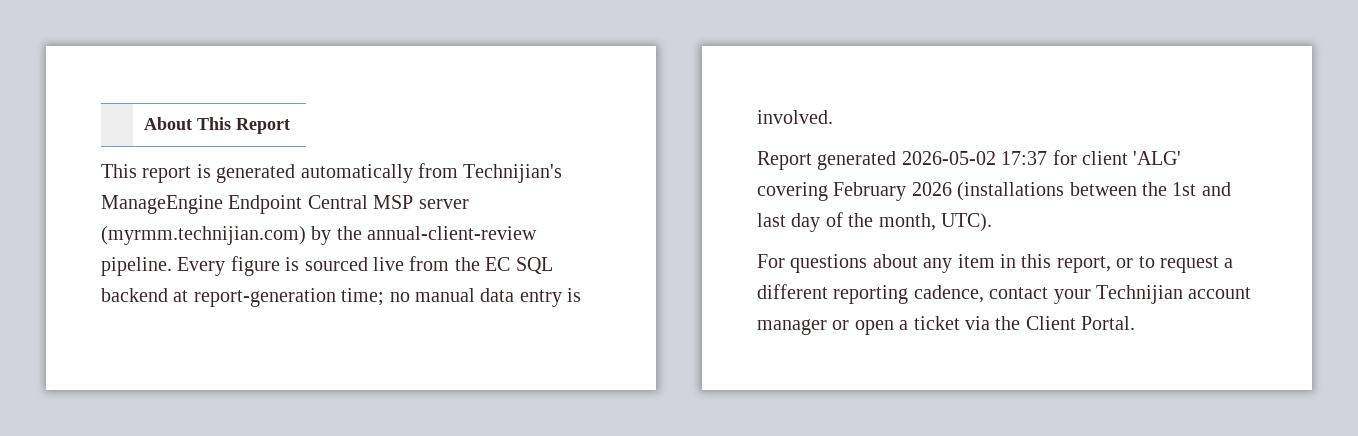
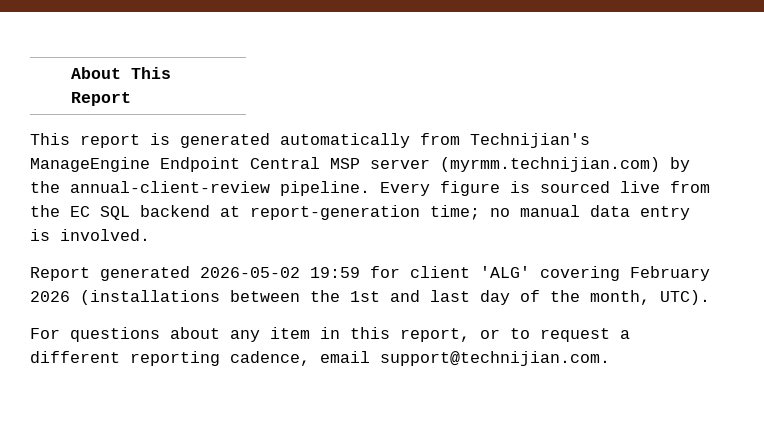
[1001,151,1048,165] 17:37 -> [310,267,360,278] 19:59
[989,285,1252,304] [757,316,1136,335] contact your Technijian account manager or open a ticket via the Client Portal. -> [320,351,610,366] email support@technijian.com.

